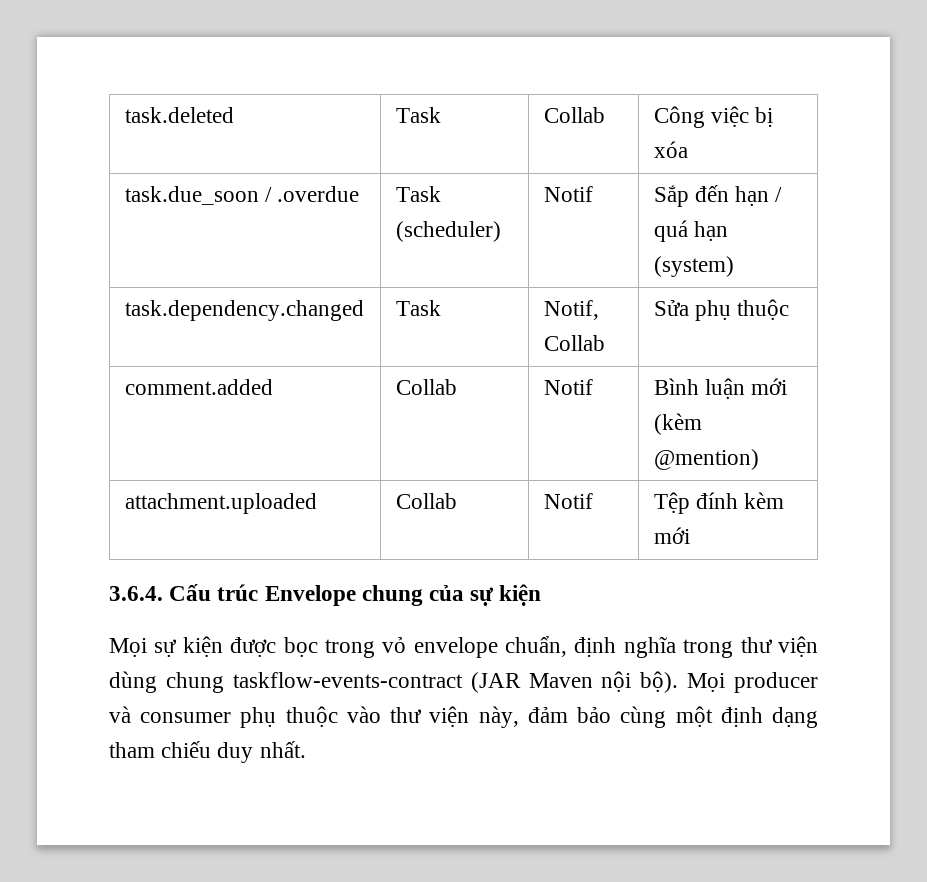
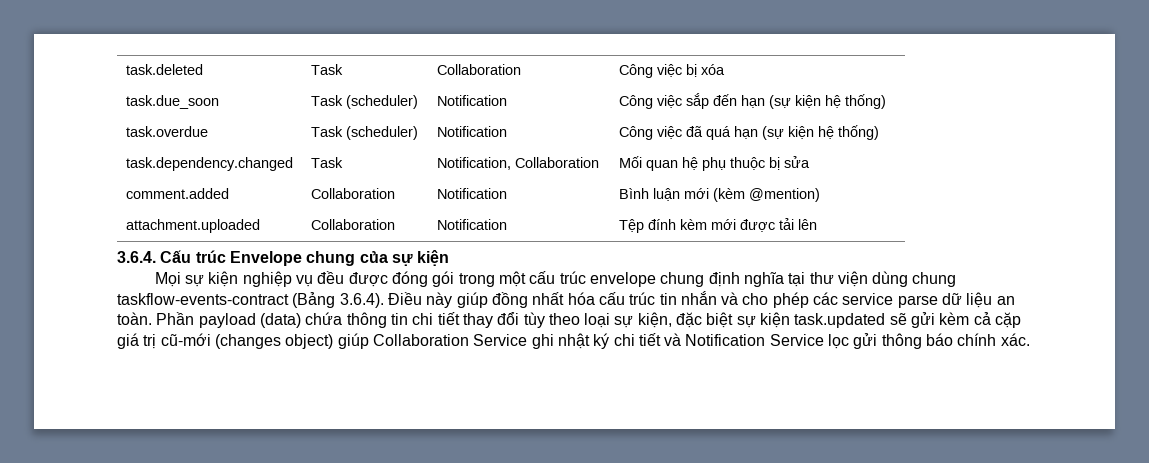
[543,107,605,123] Collab -> [436,64,521,75] Collaboration
[265,186,360,202] [395,186,441,202] [395,221,501,242] [543,186,593,202] [653,185,783,207] [653,220,729,242] [653,256,734,277] [124,300,364,321] [395,300,441,316] [543,300,599,320] [543,335,605,351] [653,299,790,321] / .overdue | Task (scheduler) | Notif | Sắp đến hạn / quá hạn (system) // task.dependency.changed | Task | Notif, Collab | Sửa phụ thuộc -> [310,95,418,109] [436,95,507,106] [618,93,886,109] [125,126,208,137] [310,126,418,140] [436,126,507,137] [618,125,879,140] [125,157,293,171] [310,157,343,168] [436,157,599,170] [618,156,810,171] | Task (scheduler) | Notification | Công việc sắp đến hạn (sự kiện hệ thống) // task.overdue | Task (scheduler) | Notification | Công việc đã quá hạn (sự kiện hệ thống) // task.dependency.changed | Task | Notification, Collaboration | Mối quan hệ phụ thuộc bị sửa
[395,379,457,395] [543,379,593,395] Collab | Notif -> [310,188,395,199] [436,188,507,199] Collaboration | Notification
[395,493,457,509] [543,493,593,509] Collab | Notif -> [310,219,395,230] [436,219,507,230] Collaboration | Notification
(690, 535) none -> [739,218,817,232] được tải lên
[230,636,568,658] được bọc trong vỏ envelope chuẩn, -> [242,271,705,287] nghiệp vụ đều được đóng gói trong một cấu trúc envelope chung
[683,639,734,658] trong -> [788,272,806,287] tại
[470,671,818,693] [109,706,819,728] [109,741,306,763] (JAR Maven nội bộ). Mọi producer và consumer phụ thuộc vào thư viện này, đảm bảo cùng một định dạng tham chiếu duy nhất. -> [292,291,1015,308] [117,312,1022,328] [117,333,1030,349] (Bảng 3.6.4). Điều này giúp đồng nhất hóa cấu trúc tin nhắn và cho phép các service parse dữ liệu an toàn. Phần payload (data) chứa thông tin chi tiết thay đổi tùy theo loại sự kiện, đặc biệt sự kiện task.updated sẽ gửi kèm cả cặp giá trị cũ-mới (changes object) giúp Collaboration Service ghi nhật ký chi tiết và Notification Service lọc gửi thông báo chính xác.

